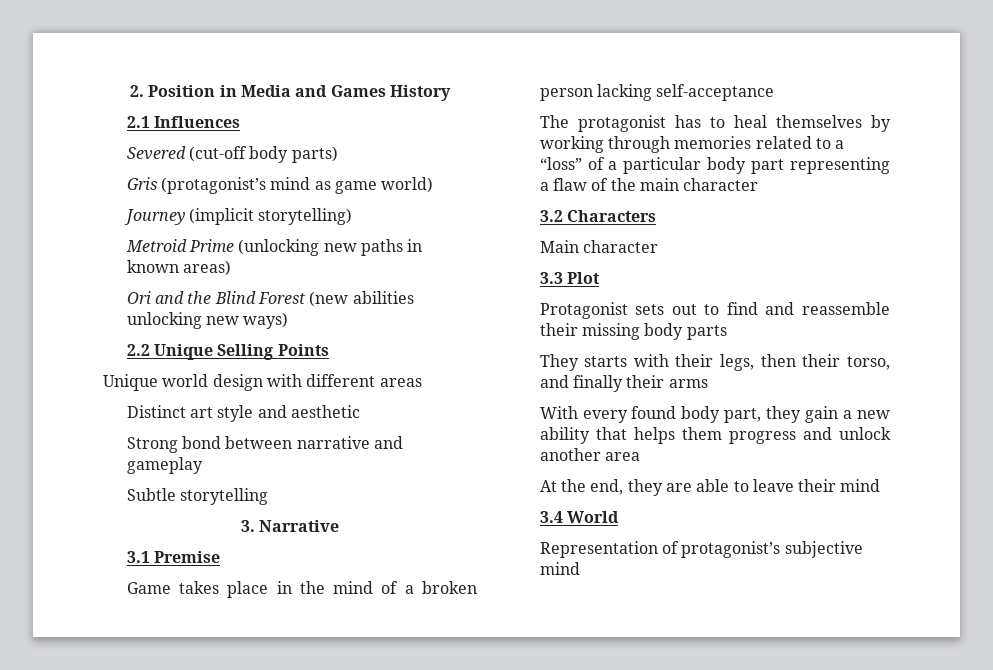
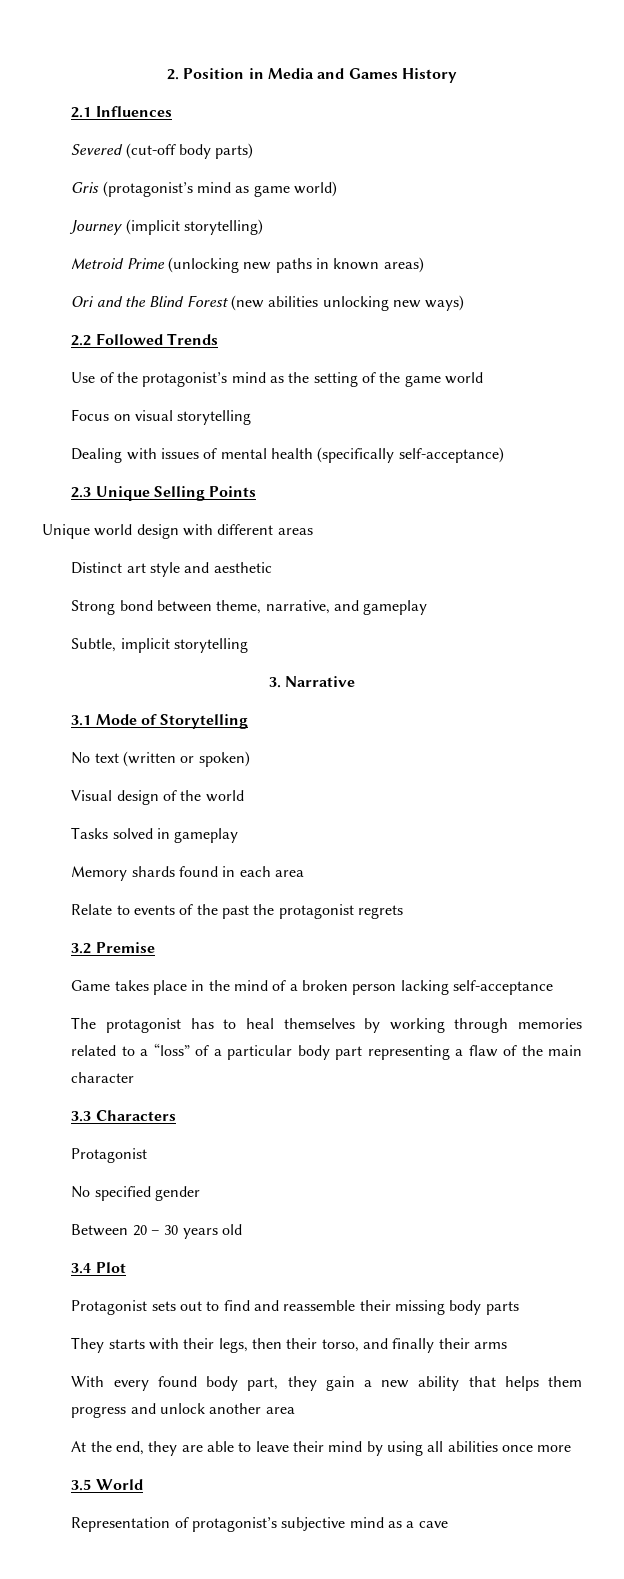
(150, 350) none -> [95,333,219,345] [71,372,483,387] [71,409,252,425] [71,447,504,463] [71,487,92,498] Followed Trends // Use of the protagonist’s mind as the setting of the game world // Focus on visual storytelling // Dealing with issues of mental health (specifically self-acceptance) // 2.3
[296,436,370,449] narrative -> [216,600,330,614] theme, narrative,
[126,488,176,501] Subtle -> [71,638,170,653] Subtle, implicit
(150, 557) none -> [95,714,249,729] [71,751,250,767] [71,790,244,805] [71,827,239,843] [71,866,305,881] [71,904,404,919] [71,943,92,954] Mode of Storytelling // No text (written or spoken) // Visual design of the world // Tasks solved in gameplay // Memory shards found in each area // Relate to events of the past the protagonist regrets // 3.2
[539,210,563,222] 3.2 -> [71,1111,92,1122] 3.3
[539,240,658,253] [539,272,563,284] Main character // 3.3 -> [71,1148,148,1163] [71,1186,201,1201] [71,1224,243,1239] [71,1263,92,1274] Protagonist // No specified gender // Between 20 – 30 years old // 3.4
[539,511,563,523] // 3.4 -> [366,1441,572,1456] [71,1479,92,1491] by using all abilities once more // 3.5
(580, 568) none -> [388,1521,448,1528] as a cave

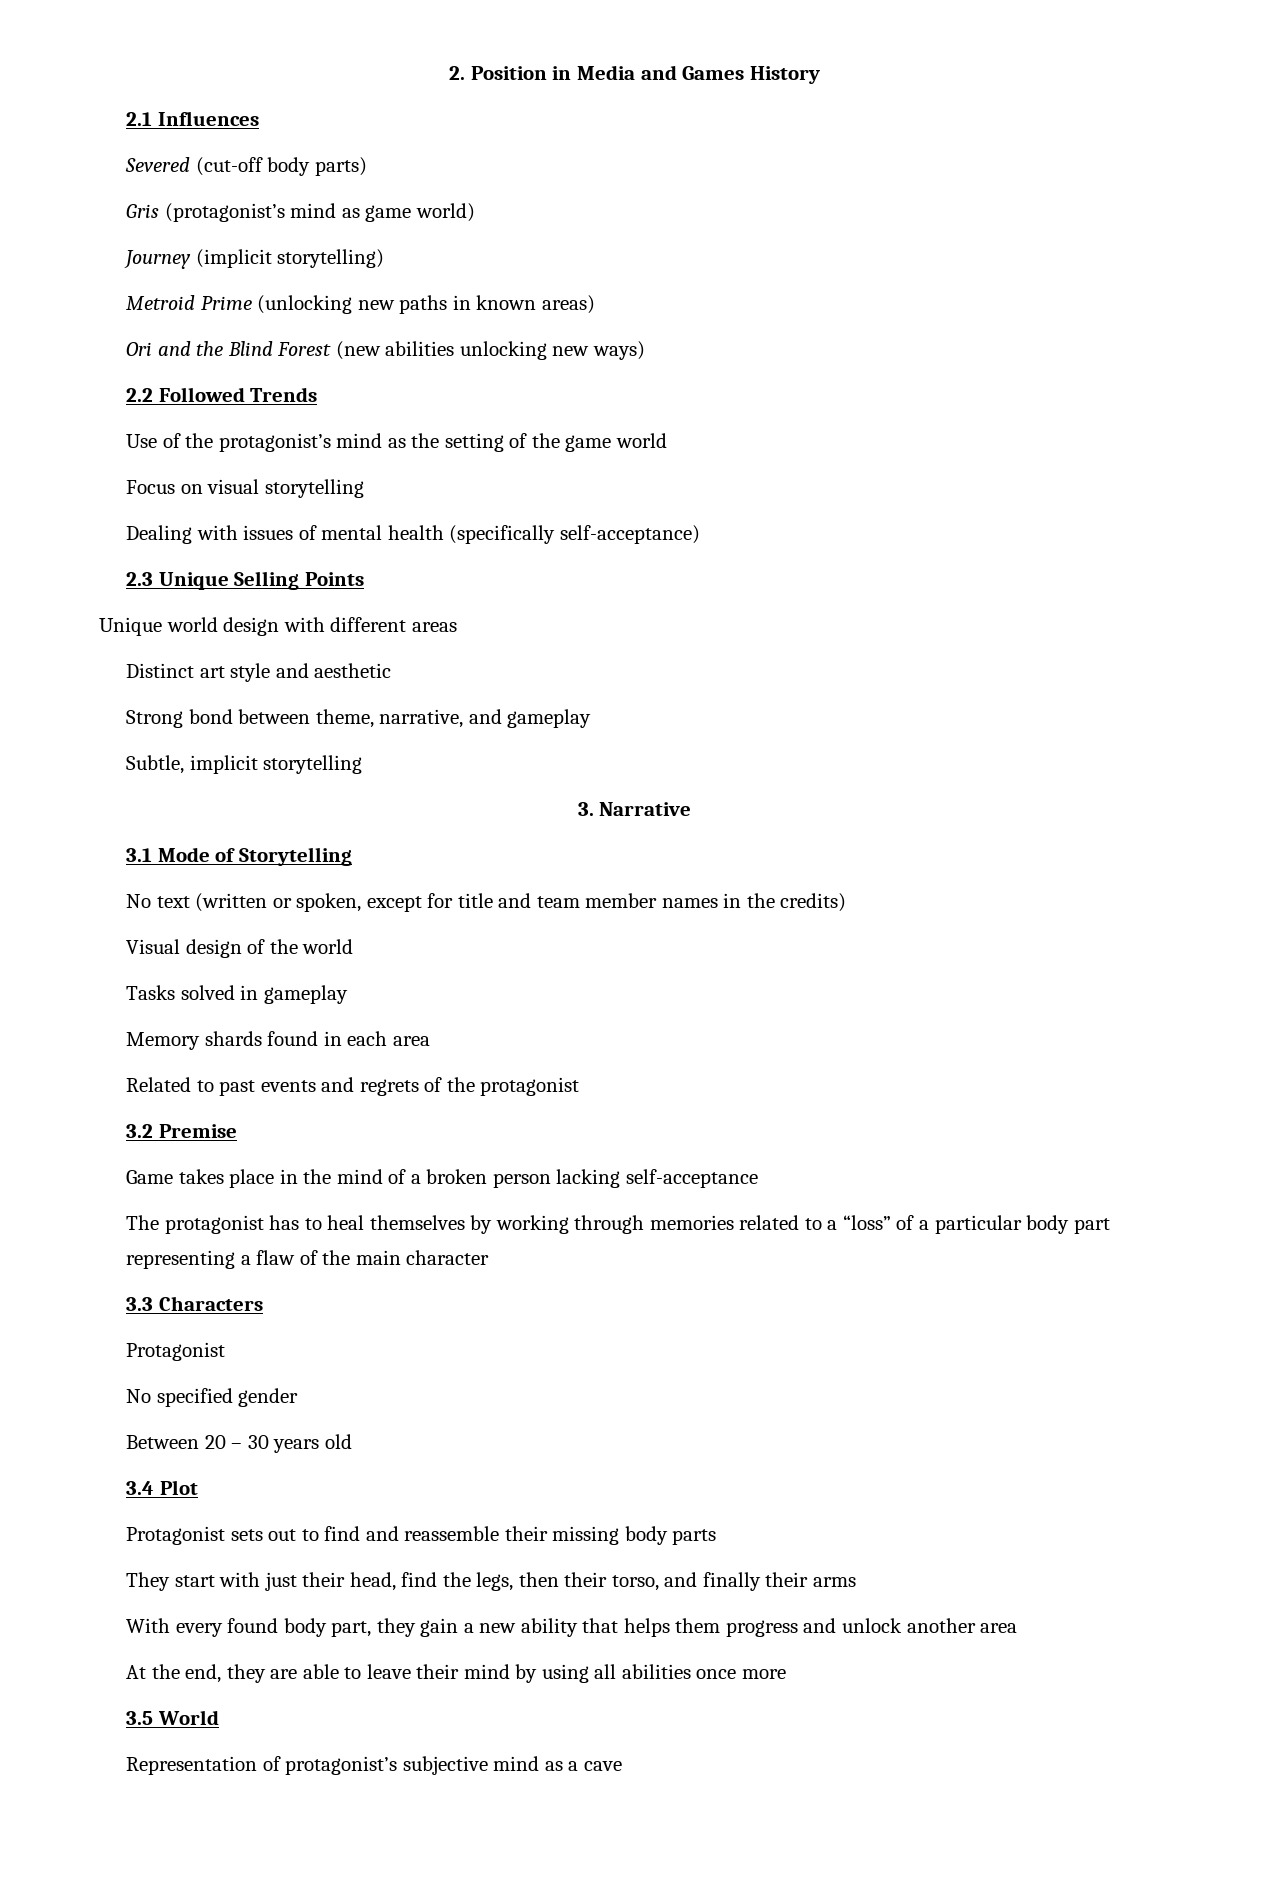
[198,751,250,767] spoken) -> [296,893,847,912] spoken, except for title and team member names in the credits)
[71,904,250,919] Relate to events of the past -> [125,1077,443,1096] Related to past events and regrets of
[358,905,404,919] regrets -> (580, 1086) none
[108,1338,215,1350] starts with their -> [174,1572,471,1591] start with just their head, find the

